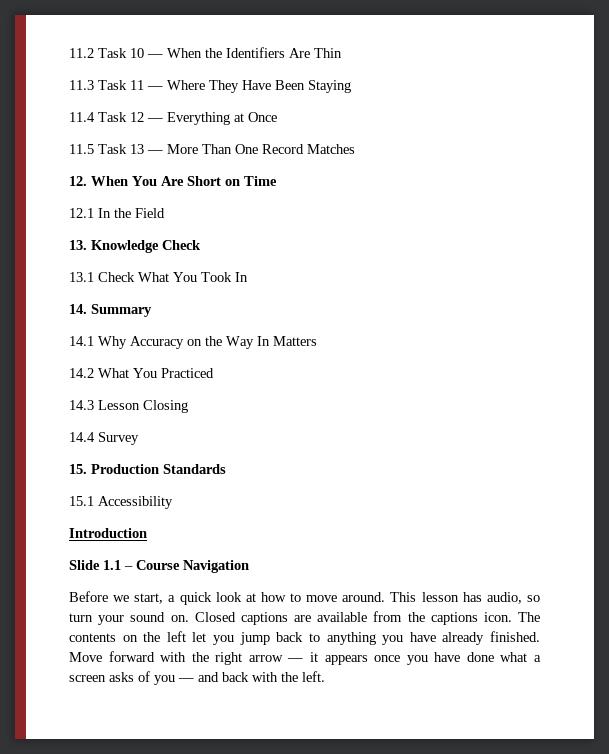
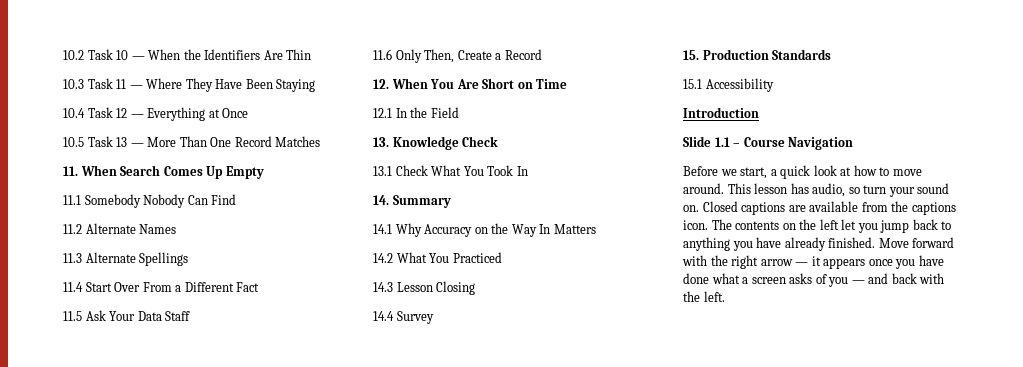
[69,48,94,58] 11.2 -> [63,50,84,60] 10.2
[69,80,94,90] 11.3 -> [63,79,84,89] 10.3
[69,112,95,122] 11.4 -> [63,108,85,118] 10.4
[69,144,94,154] 11.5 -> [63,137,84,147] 10.5
(355, 149) none -> [63,165,264,179] [63,194,237,208] [63,223,177,234] [63,252,189,266] [63,282,260,292] [63,310,191,321] [373,49,542,63] // 11. When Search Comes Up Empty // 11.1 Somebody Nobody Can Find // 11.2 Alternate Names // 11.3 Alternate Spellings // 11.4 Start Over From a Different Fact // 11.5 Ask Your Data Staff // 11.6 Only Then, Create a Record

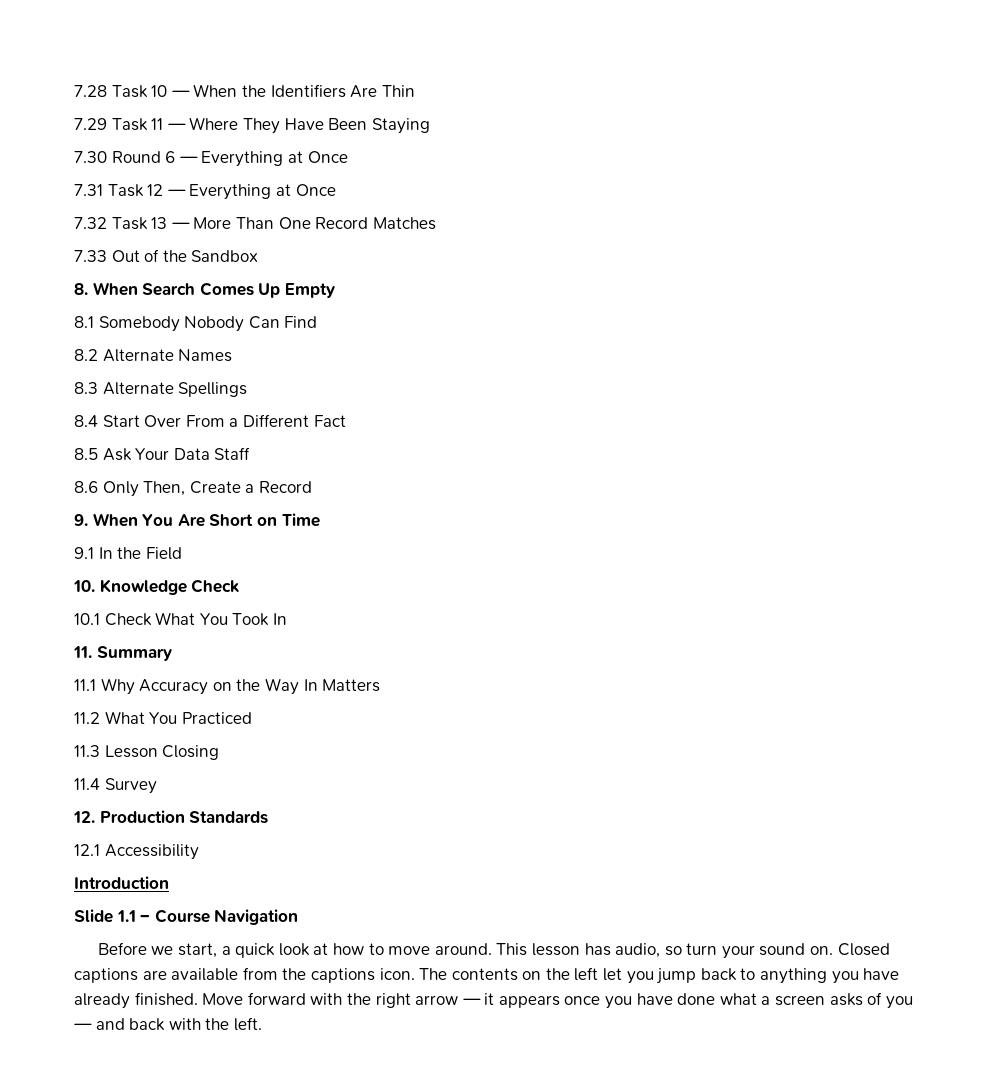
[63,50,84,60] 10.2 -> [74,85,107,97] 7.28
[63,79,84,89] 10.3 -> [74,118,107,130] 7.29
[63,108,85,118] 10.4 -> [74,151,348,167] [74,184,103,196] 7.30 Round 6 — Everything at Once // 7.31
[63,137,84,147] 10.5 -> [74,217,107,229] 7.32
[63,166,78,176] 11. -> [74,249,259,262] [74,283,88,295] 7.33 Out of the Sandbox // 8.
[63,195,81,205] 11.1 -> [74,316,94,328] 8.1
[63,224,82,234] 11.2 -> [74,349,98,361] 8.2
[63,253,82,263] 11.3 -> [74,382,98,394] 8.3
[63,282,83,292] 11.4 -> [74,415,98,427] 8.4
[63,311,82,321] 11.5 -> [74,448,98,460] 8.5
[373,49,392,60] 11.6 -> [74,481,98,493] 8.6
[373,79,389,89] 12. -> [74,514,88,526] 9.
[373,108,392,118] 12.1 -> [74,547,94,559] 9.1
[373,137,389,147] 13. -> [73,580,95,592] 10.
[373,166,392,176] 13.1 -> [74,613,100,625] 10.1
[373,195,389,205] 14. -> [73,646,92,658] 11.
[373,224,392,234] 14.1 -> [74,679,96,691] 11.1
[373,253,393,263] 14.2 -> [74,712,100,724] 11.2
[373,282,393,292] 14.3 -> [74,745,100,757] 11.3
[373,311,394,321] 14.4 -> [74,778,100,790] 11.4
[683,50,699,60] 15. -> [73,811,95,823] 12.
[683,79,702,89] 15.1 -> [74,844,100,856] 12.1

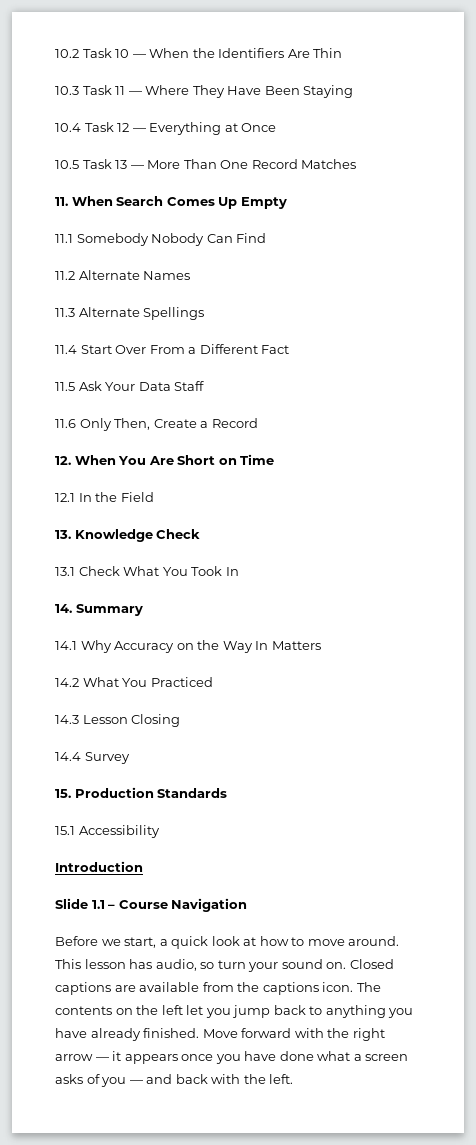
[74,85,107,97] 7.28 -> [55,49,79,58] 10.2
[74,118,107,130] 7.29 -> [55,86,79,95] 10.3
[74,151,348,167] [74,184,103,196] 7.30 Round 6 — Everything at Once // 7.31 -> [55,123,81,132] 10.4
[74,217,107,229] 7.32 -> [55,160,79,169] 10.5
[74,249,259,262] [74,283,88,295] 7.33 Out of the Sandbox // 8. -> [55,197,68,206] 11.
[74,316,94,328] 8.1 -> [55,234,73,243] 11.1
[74,349,98,361] 8.2 -> [55,271,75,280] 11.2
[74,382,98,394] 8.3 -> [55,308,75,317] 11.3
[74,415,98,427] 8.4 -> [55,345,77,354] 11.4
[74,448,98,460] 8.5 -> [55,382,75,391] 11.5
[74,481,98,493] 8.6 -> [55,419,76,428] 11.6
[74,514,88,526] 9. -> [55,456,71,465] 12.
[74,547,94,559] 9.1 -> [55,493,75,502] 12.1
[73,580,95,592] 10. -> [55,530,71,539] 13.
[74,613,100,625] 10.1 -> [55,567,75,576] 13.1
[73,646,92,658] 11. -> [55,604,72,613] 14.
[74,679,96,691] 11.1 -> [55,641,77,650] 14.1
[74,712,100,724] 11.2 -> [55,678,79,687] 14.2
[74,745,100,757] 11.3 -> [55,715,79,724] 14.3
[74,778,100,790] 11.4 -> [55,752,81,761] 14.4
[73,811,95,823] 12. -> [55,789,71,798] 15.
[74,844,100,856] 12.1 -> [55,826,75,835] 15.1

